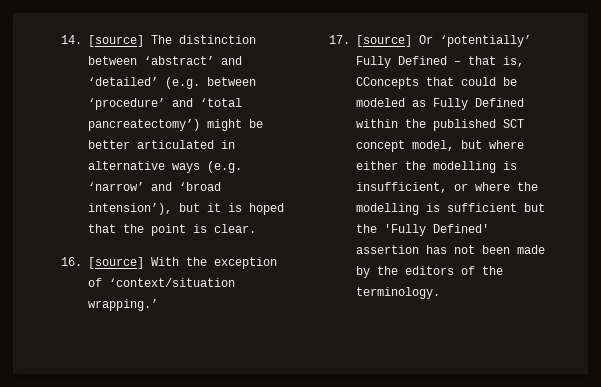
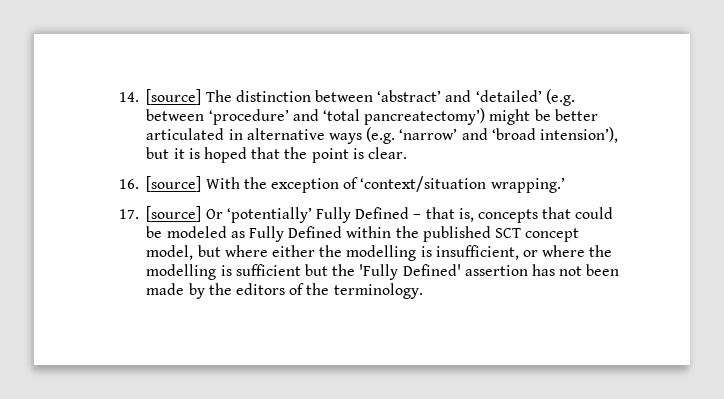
[356,77,420,89] CConcepts -> [477,209,538,223] concepts

